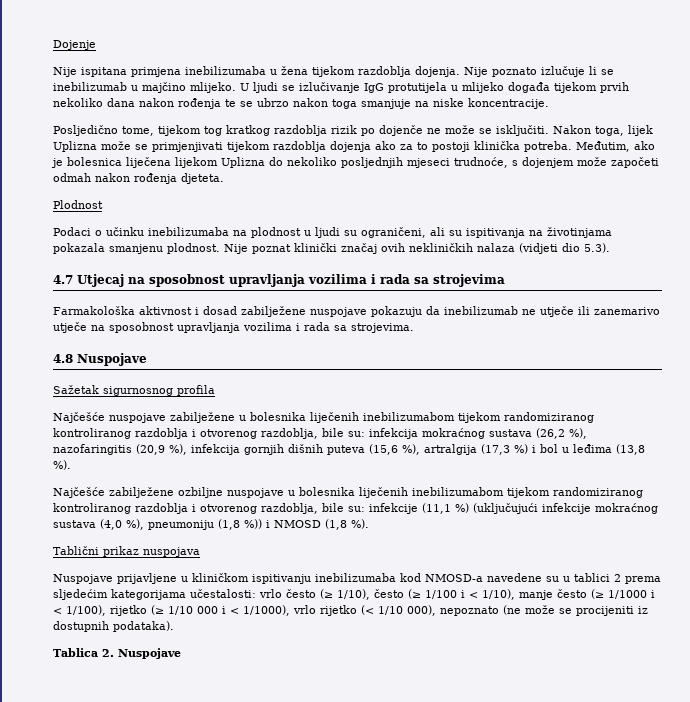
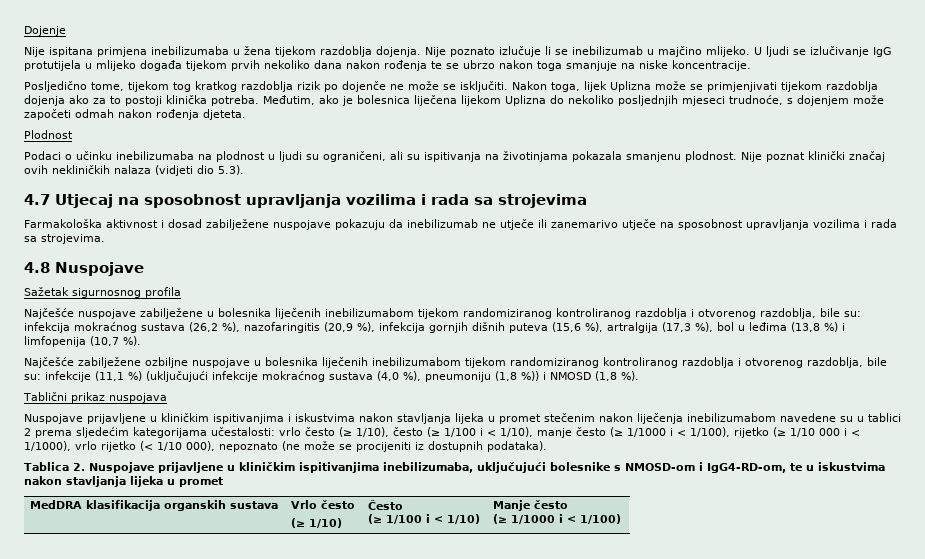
[514,444,536,454] %) i -> [695,322,713,332] %),
(645, 449) none -> [824,322,845,332] [24,336,119,347] %) i limfopenija (10,7
[192,573,483,584] kliničkom ispitivanju inebilizumaba kod NMOSD-a -> [161,413,776,424] kliničkim ispitivanjima i iskustvima nakon stavljanja lijeka u promet stečenim nakon liječenja inebilizumabom
(181, 653) none -> [157,462,885,473] [24,476,223,487] [30,500,279,511] [291,500,356,509] [291,518,343,528] [368,500,404,510] [368,514,481,524] [493,500,569,511] [493,514,622,524] prijavljene u kliničkim ispitivanjima inebilizumaba, uključujući bolesnike s NMOSD-om i IgG4-RD-om, te u iskustvima nakon stavljanja lijeka u promet // MedDRA klasifikacija organskih sustava | Vrlo često // (≥ 1/10) | Često // (≥ 1/100 i < 1/10) | Manje često // (≥ 1/1000 i < 1/100)

